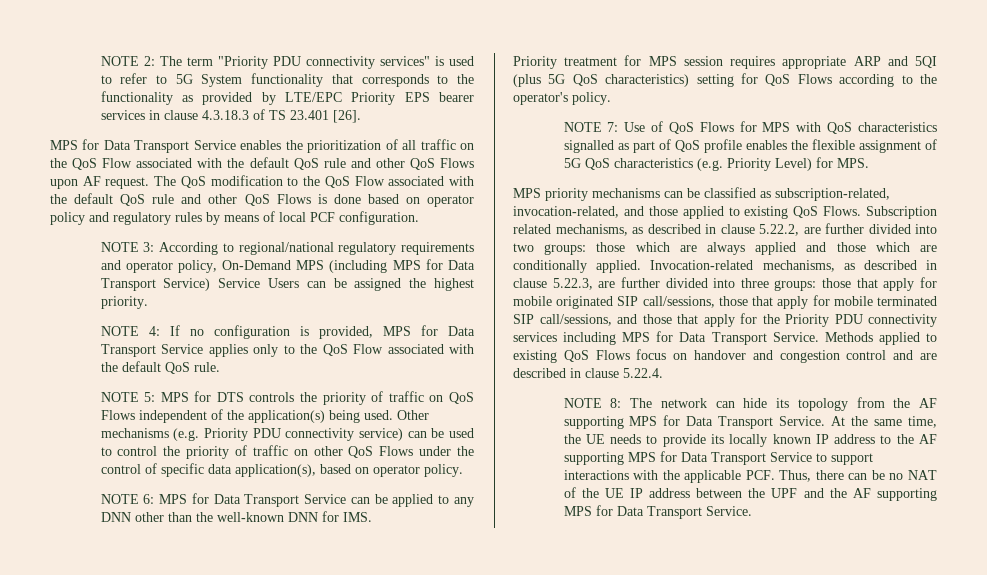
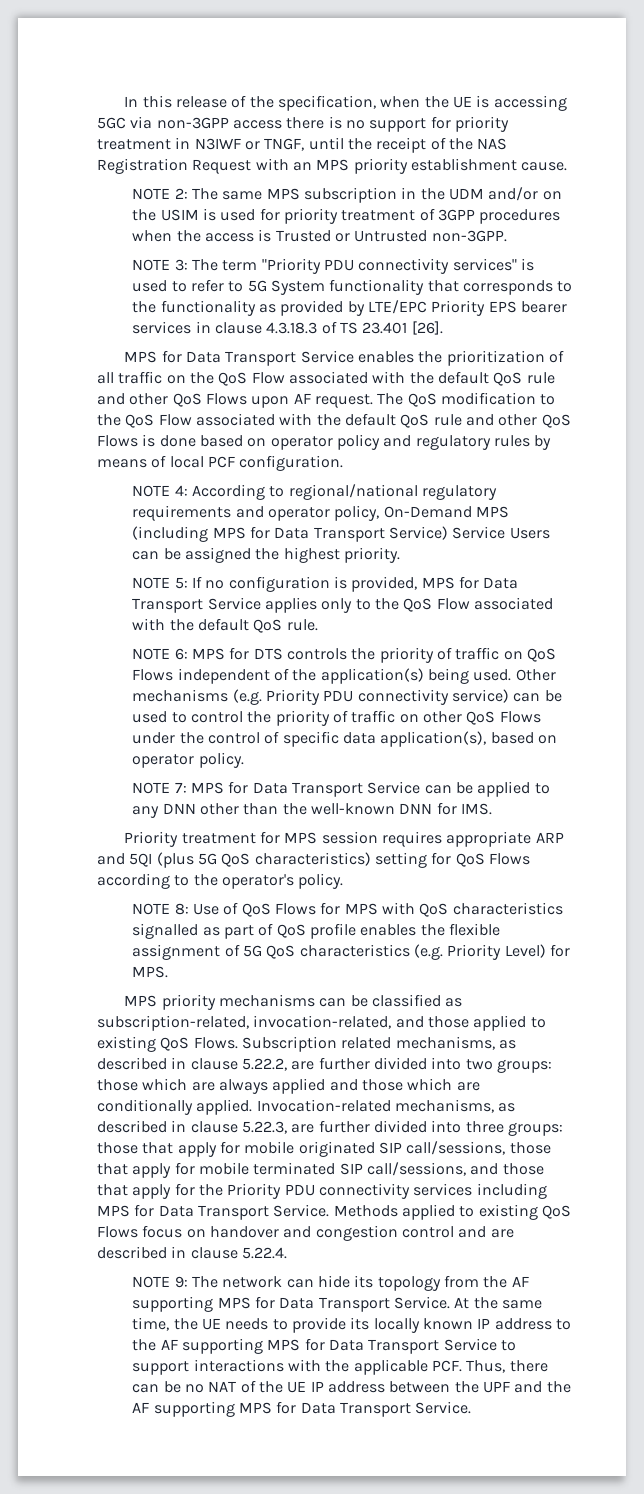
[100,56,155,66] NOTE 2: -> [124,95,567,111] [97,116,509,132] [97,137,508,153] [97,158,568,174] [132,187,562,203] [132,208,561,224] [132,229,507,242] [132,259,188,271] In this release of the specification, when the UE is accessing 5GC via non-3GPP access there is no support for priority treatment in N3IWF or TNGF, until the receipt of the NAS Registration Request with an MPS priority establishment cause. // NOTE 2: The same MPS subscription in the UDM and/or on the USIM is used for priority treatment of 3GPP procedures when the access is Trusted or Untrusted non-3GPP. // NOTE 3:
[143,242,155,252] 3: -> [174,485,188,496] 4:
[148,326,160,336] 4: -> [174,577,188,589] 5:
[144,392,156,402] 5: -> [174,648,188,660] 6:
[143,494,155,504] 6: -> [174,782,187,793] 7:
[607,122,619,132] 7: -> [174,903,189,915] 8:
[610,398,622,408] 8: -> [174,1276,188,1288] 9:

